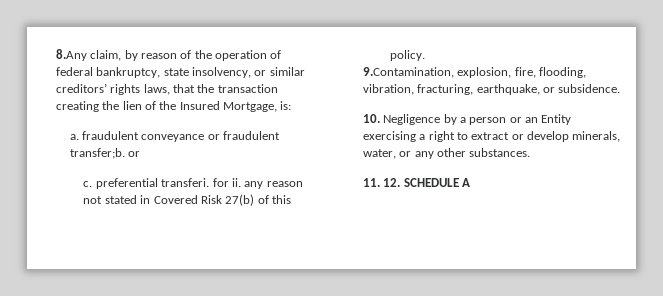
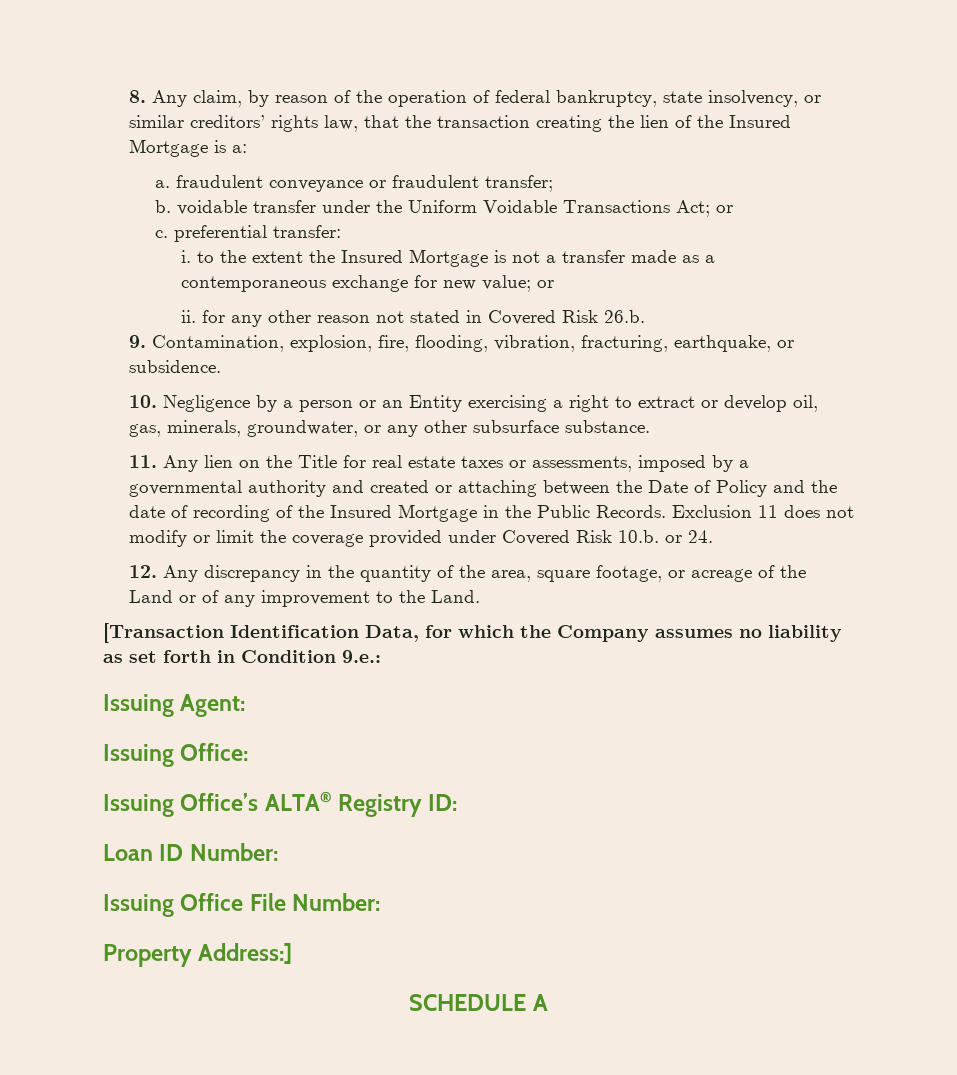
[55,49,87,61] 8.Any -> [128,90,187,107] 8. Any
[143,84,170,95] laws, -> [323,115,358,132] law,
[223,101,292,112] Mortgage, is: -> [128,139,247,157] Mortgage is a:
[69,148,140,159] [83,178,264,189] transfer;b. or // c. preferential transferi. for ii. any -> [484,175,553,192] [154,200,733,217] [154,225,341,242] [180,249,715,267] [180,275,554,292] [180,310,311,327] transfer; // b. voidable transfer under the Uniform Voidable Transactions Act; or // c. preferential transfer: // i. to the extent the Insured Mortgage is not a transfer made as a contemporaneous exchange for new value; or // ii. for any other
[225,194,292,206] [390,50,426,61] [362,67,454,78] 27(b) of this policy. // 9.Contamination, -> [603,310,645,323] [128,335,284,352] 26.b. // 9. Contamination,
[572,131,621,142] [362,149,396,159] minerals, water, -> [792,395,818,412] [128,420,358,437] oil, gas, minerals, groundwater,
[469,148,531,157] substances. -> [472,420,650,433] subsurface substance.
[383,178,401,187] 12. -> [162,455,749,472] [128,480,837,497] [128,504,854,522] [128,530,713,547] [128,565,806,582] [128,590,480,607] [103,623,842,643] [103,650,381,663] [103,694,246,717] [103,743,249,767] [103,791,458,817] [103,843,278,861] [103,893,381,917] [103,943,293,967] Any lien on the Title for real estate taxes or assessments, imposed by a governmental authority and created or attaching between the Date of Policy and the date of recording of the Insured Mortgage in the Public Records. Exclusion 11 does not modify or limit the coverage provided under Covered Risk 10.b. or 24. // 12. Any discrepancy in the quantity of the area, square footage, or acreage of the Land or of any improvement to the Land. // [Transaction Identification Data, for which the Company assumes no liability as set forth in Condition 9.e.: // Issuing Agent: // Issuing Office: // Issuing Office’s ALTA® Registry ID: // Loan ID Number: // Issuing Office File Number: // Property Address:] //

